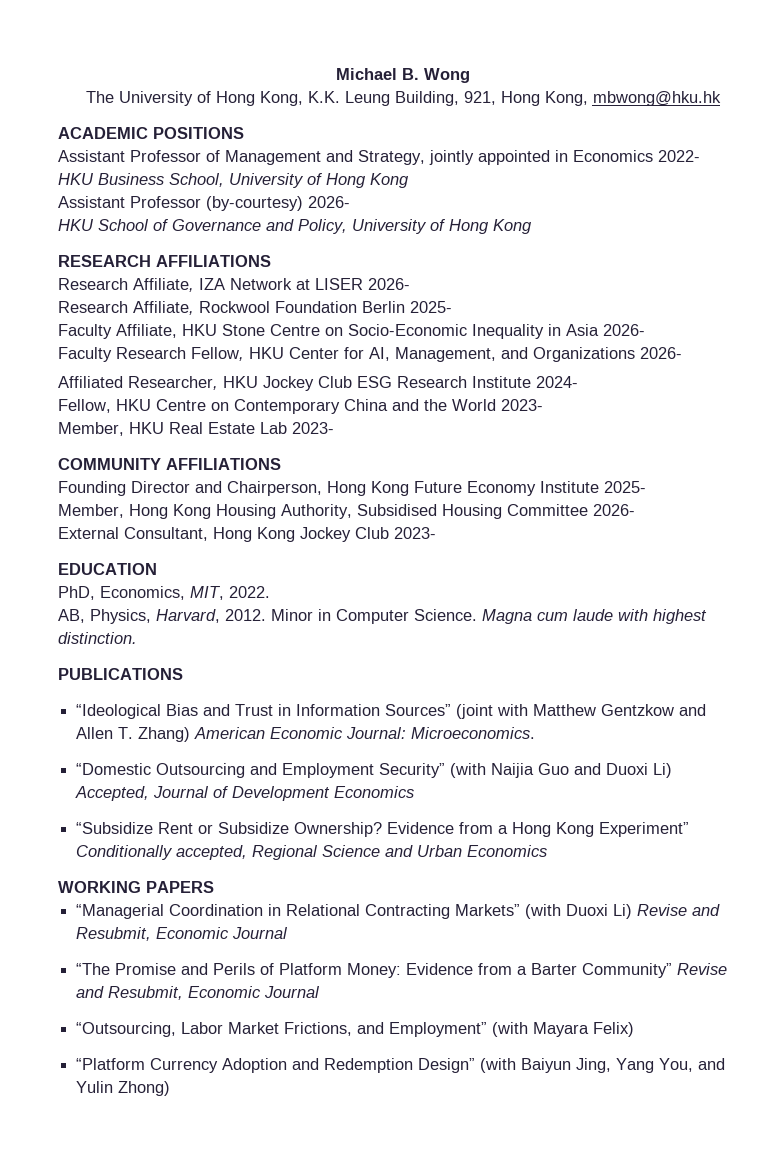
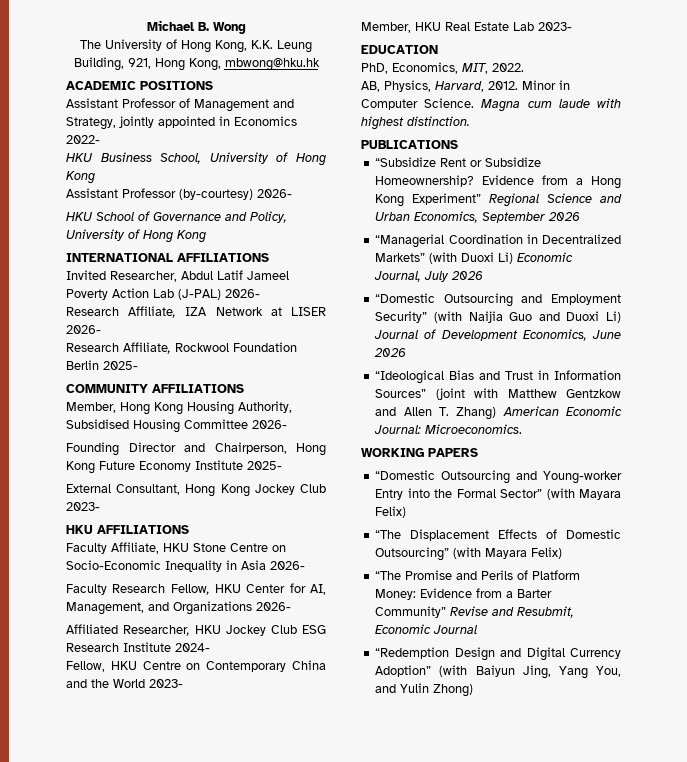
[58,255,271,267] RESEARCH AFFILIATIONS -> [66,253,269,262] [66,270,289,282] [66,288,260,300] INTERNATIONAL AFFILIATIONS // Invited Researcher, Abdul Latif Jameel Poverty Action Lab (J-PAL) 2026-
(452, 307) none -> [66,384,244,393] [66,401,292,415] [66,419,287,433] [66,442,326,456] [66,460,282,474] [66,484,326,497] [66,502,100,511] [66,525,189,534] // COMMUNITY AFFILIATIONS // Member, Hong Kong Housing Authority, Subsidised Housing Committee 2026- // Founding Director and Chairperson, Hong Kong Future Economy Institute 2025- // External Consultant, Hong Kong Jockey Club 2023- // HKU AFFILIATIONS
[58,458,281,470] [58,481,646,496] [58,504,635,519] [58,527,436,542] // COMMUNITY AFFILIATIONS // Founding Director and Chairperson, Hong Kong Future Economy Institute 2025- // Member, Hong Kong Housing Authority, Subsidised Housing Committee 2026- // External Consultant, Hong Kong Jockey Club 2023- -> (572, 26) none
(183, 674) none -> [375,157,542,167] [375,175,621,189] [375,193,622,207] [375,211,581,223] [375,234,621,248] [375,252,574,264] [374,271,484,282] [375,293,621,307] [375,311,621,323] [374,329,621,341] [374,348,407,357] // “Subsidize Rent or Subsidize Homeownership? Evidence from a Hong Kong Experiment” Regional Science and Urban Economics, September 2026 // “Managerial Coordination in Decentralized Markets” (with Duoxi Li) Economic Journal, July 2026 // “Domestic Outsourcing and Employment Security” (with Naijia Guo and Duoxi Li) Journal of Development Economics, June 2026
[76,763,673,778] [75,786,415,801] [76,822,690,837] [76,845,548,860] [58,881,214,893] [76,904,721,919] [76,927,289,941] // “Domestic Outsourcing and Employment Security” (with Naijia Guo and Duoxi Li) Accepted, Journal of Development Economics // “Subsidize Rent or Subsidize Ownership? Evidence from a Hong Kong Experiment” Conditionally accepted, Regional Science and Urban Economics // WORKING PAPERS // “Managerial Coordination in Relational Contracting Markets” (with Duoxi Li) Revise and Resubmit, Economic Journal -> [361,448,478,457] [375,470,622,484] [375,488,621,500] [375,506,407,518] [375,529,621,541] [375,547,563,561] // WORKING PAPERS // “Domestic Outsourcing and Young-worker Entry into the Formal Sector” (with Mayara Felix) // “The Displacement Effects of Domestic Outsourcing” (with Mayara Felix)
[76,1022,635,1037] [76,1058,476,1073] “Outsourcing, Labor Market Frictions, and Employment” (with Mayara Felix) // “Platform Currency Adoption and Redemption Design” -> [375,647,621,661] [375,665,432,677] “Redemption Design and Digital Currency Adoption”

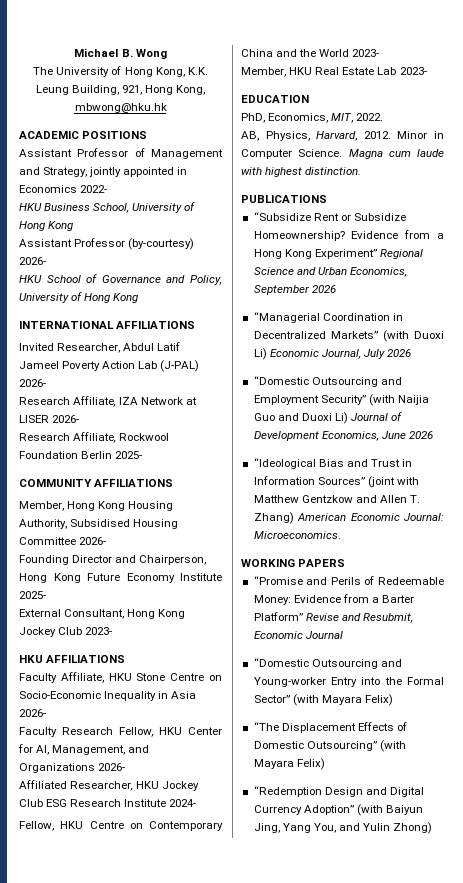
(478, 452) none -> [253,576,444,585] [253,594,415,605] [253,612,413,623] [253,631,343,639] // “Promise and Perils of Redeemable Money: Evidence from a Barter Platform” Revise and Resubmit, Economic Journal
[375,570,581,580] [375,588,553,600] [375,606,575,618] [375,624,479,634] // “The Promise and Perils of Platform Money: Evidence from a Barter Community” Revise and Resubmit, Economic Journal -> (325, 764) none

